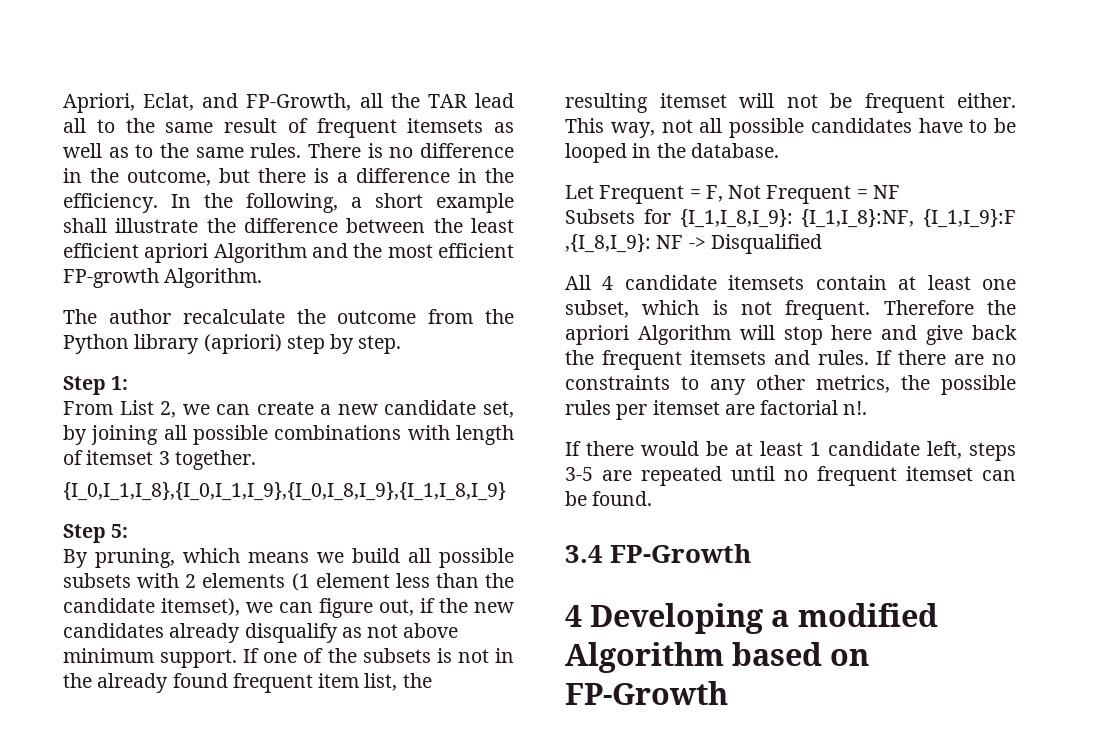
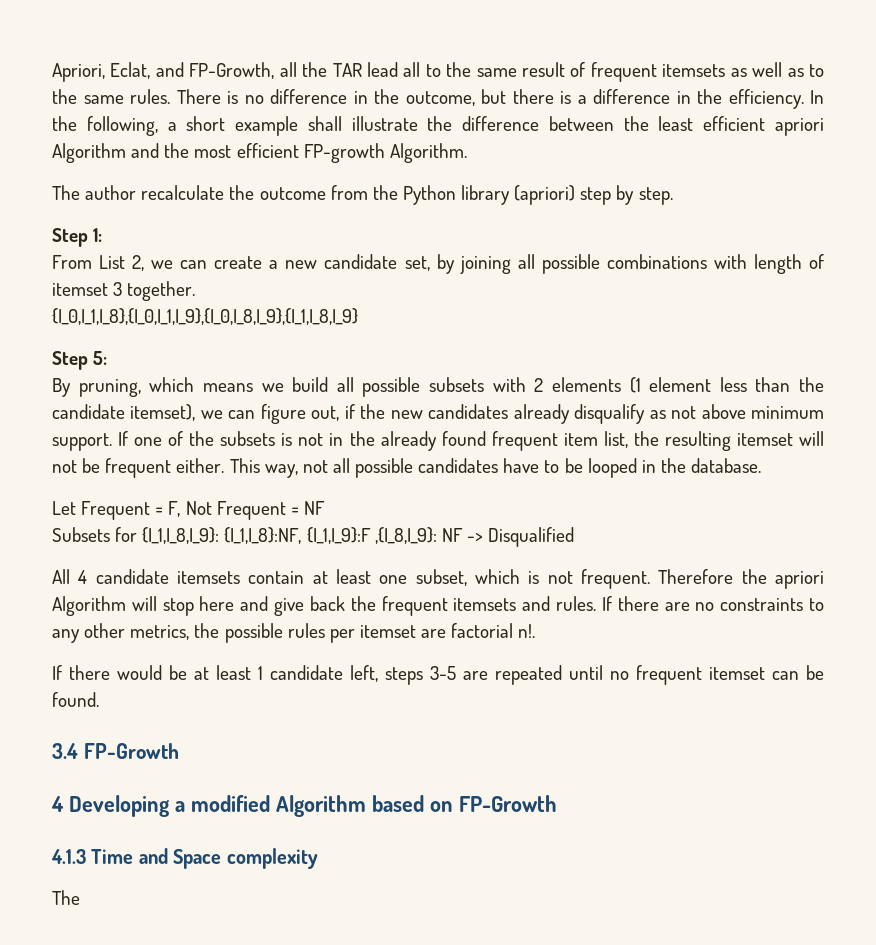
(728, 693) none -> [51,848,318,869] [52,890,80,905] // 4.1.3 Time and Space complexity // The

